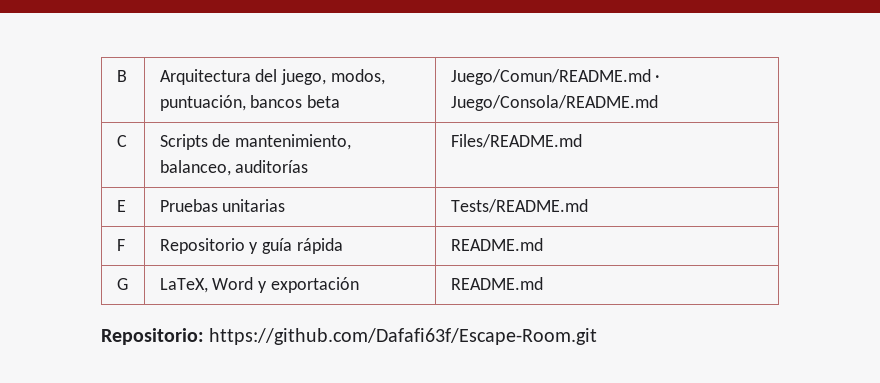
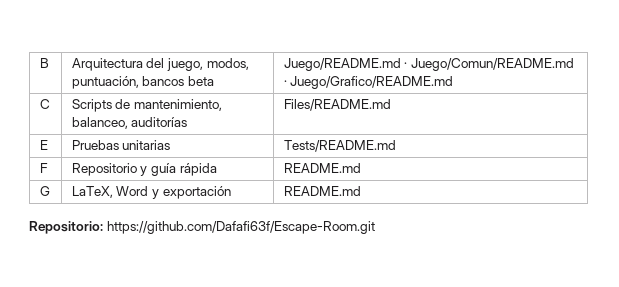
(341, 101) none -> [283,58,408,71] Juego/README.md ·
[450,95,658,111] Juego/Consola/README.md -> [290,76,454,89] Juego/Grafico/README.md

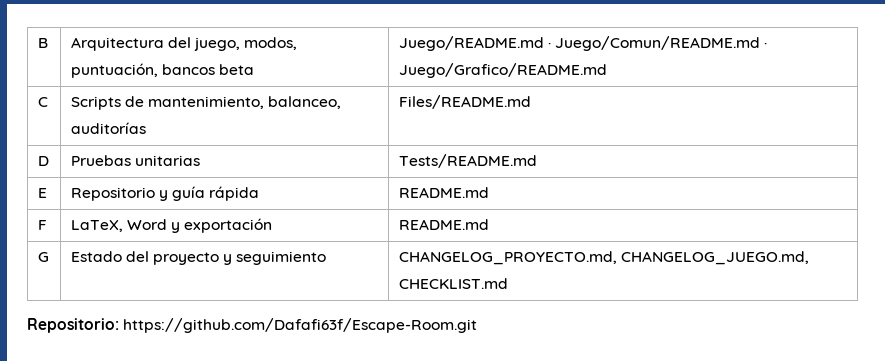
[39,140,48,150] E -> [37,156,49,166] D
[39,163,48,173] F -> [37,188,47,198] E
[39,186,50,196] G -> [37,220,47,230] F
(361, 191) none -> [37,252,49,262] [70,251,327,265] [398,251,809,265] [398,278,508,289] // G | Estado del proyecto y seguimiento | CHANGELOG_PROYECTO.md, CHANGELOG_JUEGO.md, CHECKLIST.md

